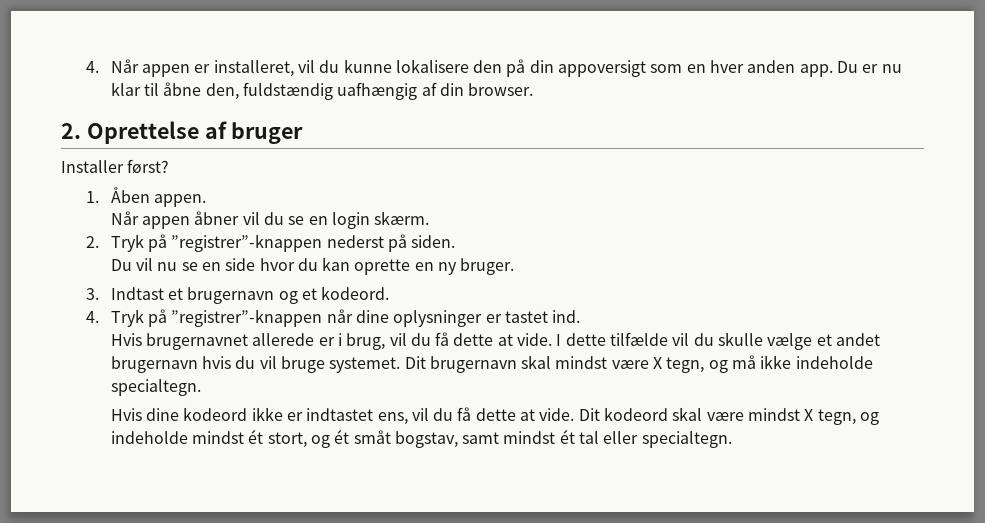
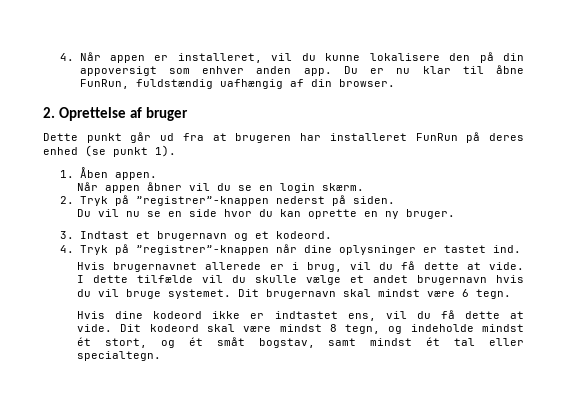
[686,60,745,73] en hver -> [202,66,245,74] enhver
[205,83,239,100] den, -> [79,79,129,89] FunRun,
[61,159,170,174] Installer først? -> [43,132,524,143] [43,145,176,157] Dette punkt går ud fra at brugeren har installeret FunRun på deres enhed (se punkt 1).
[653,355,873,373] [110,379,201,396] X tegn, og må ikke indeholde specialtegn. -> [462,289,512,299] 6 tegn.
[804,409,814,421] X -> [329,324,337,332] 8

